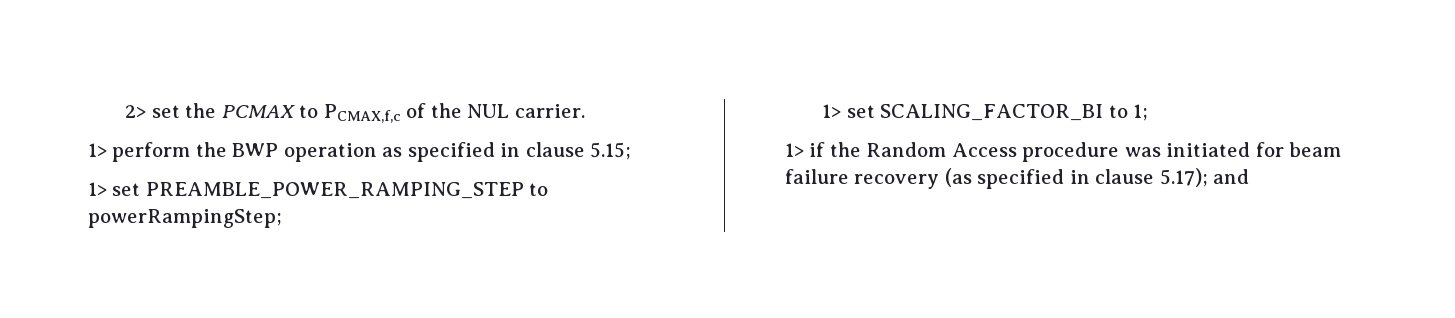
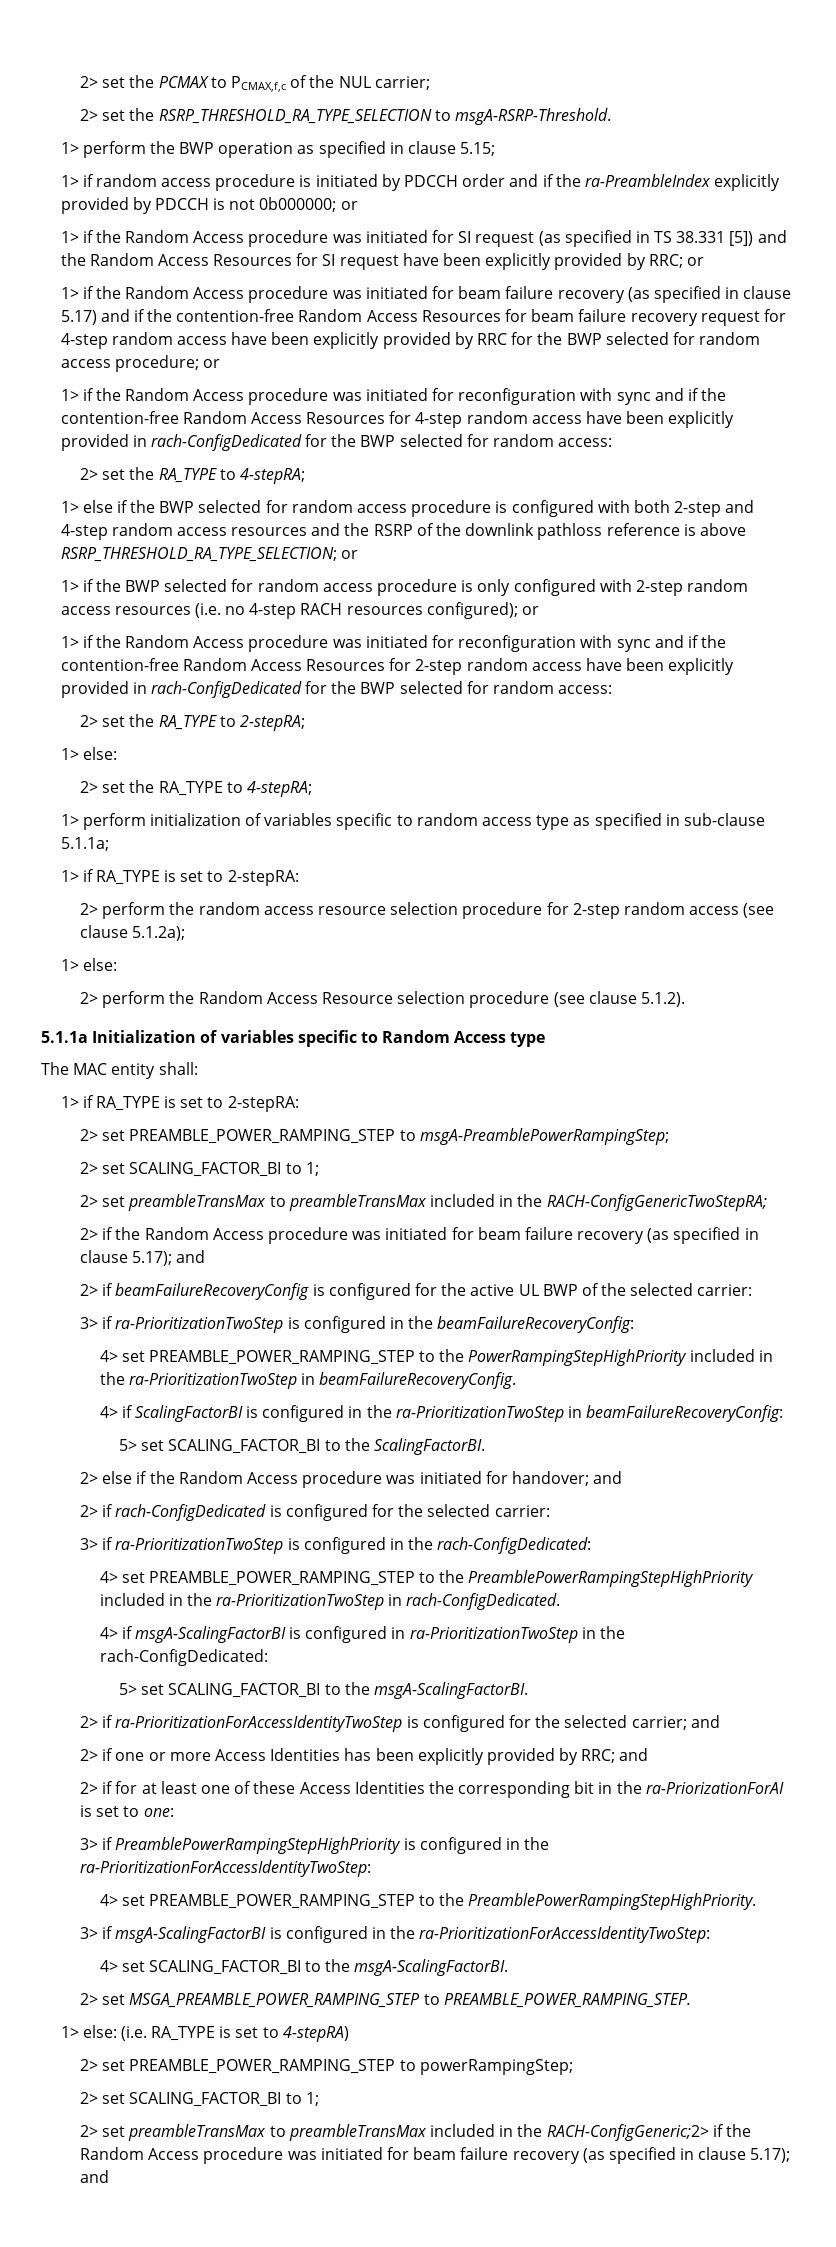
[514,104,585,118] carrier. -> [374,76,430,90] [80,108,611,125] carrier; // 2> set the RSRP_THRESHOLD_RA_TYPE_SELECTION to msgA-RSRP-Threshold.
[112,182,549,199] [87,209,282,228] [822,104,1149,121] set PREAMBLE_POWER_RAMPING_STEP to powerRampingStep; // 1> set SCALING_FACTOR_BI to 1; -> [82,174,781,191] [60,197,358,214] [60,230,787,247] [60,253,704,270] if random access procedure is initiated by PDCCH order and if the ra-PreambleIndex explicitly provided by PDCCH is not 0b000000; or // 1> if the Random Access procedure was initiated for SI request (as specified in TS 38.331 [5]) and the Random Access Resources for SI request have been explicitly provided by RRC; or
(1155, 176) none -> [60,309,786,326] [60,332,761,349] [60,355,220,372] [60,388,727,405] [60,411,735,428] [60,434,613,451] [80,467,305,484] [60,500,755,517] [60,523,746,540] [60,547,358,562] [60,579,749,596] [60,602,539,619] [60,635,727,652] [60,658,735,675] [60,681,613,698] [80,714,305,731] [60,747,117,760] [80,780,312,797] [60,813,765,830] [60,837,109,851] [60,869,299,886] [80,902,775,919] [80,925,186,941] [60,958,117,971] [80,991,685,1008] [41,1030,546,1047] [41,1062,198,1079] [60,1095,299,1112] [80,1128,669,1145] [80,1162,319,1177] [80,1194,767,1211] [80,1227,759,1244] [80,1250,206,1266] [80,1283,753,1300] [80,1316,635,1333] [99,1349,773,1366] [99,1372,517,1389] [99,1405,784,1422] [119,1438,485,1455] [80,1471,623,1488] [80,1504,550,1521] [80,1537,592,1554] [99,1570,755,1587] [99,1593,561,1610] [99,1626,626,1643] [99,1649,268,1666] [119,1682,528,1699] [80,1715,720,1732] [80,1748,649,1765] [80,1781,784,1798] [80,1805,174,1817] [80,1837,550,1854] [80,1860,372,1877] [99,1893,757,1910] [80,1926,711,1943] [99,1959,509,1976] [80,1993,691,2008] [60,2025,349,2042] [80,2059,573,2075] [80,2092,319,2107] [80,2124,751,2141] [80,2147,747,2164] 5.17) and if the contention-free Random Access Resources for beam failure recovery request for 4-step random access have been explicitly provided by RRC for the BWP selected for random access procedure; or // 1> if the Random Access procedure was initiated for reconfiguration with sync and if the contention-free Random Access Resources for 4-step random access have been explicitly provided in rach-ConfigDedicated for the BWP selected for random access: // 2> set the RA_TYPE to 4-stepRA; // 1> else if the BWP selected for random access procedure is configured with both 2-step and 4-step random access resources and the RSRP of the downlink pathloss reference is above RSRP_THRESHOLD_RA_TYPE_SELECTION; or // 1> if the BWP selected for random access procedure is only configured with 2-step random access resources (i.e. no 4-step RACH resources configured); or // 1> if the Random Access procedure was initiated for reconfiguration with sync and if the contention-free Random Access Resources for 2-step random access have been explicitly provided in rach-ConfigDedicated for the BWP selected for random access: // 2> set the RA_TYPE to 2-stepRA; // 1> else: // 2> set the RA_TYPE to 4-stepRA; // 1> perform initialization of variables specific to random access type as specified in sub-clause 5.1.1a; // 1> if RA_TYPE is set to 2-stepRA: // 2> perform the random access resource selection procedure for 2-step random access (see clause 5.1.2a); // 1> else: // 2> perform the Random Access Resource selection procedure (see clause 5.1.2). // 5.1.1a Initialization of variables specific to Random Access type // The MAC entity shall: // 1> if RA_TYPE is set to 2-stepRA: // 2> set PREAMBLE_POWER_RAMPING_STEP to msgA-PreamblePowerRampingStep; // 2> set SCALING_FACTOR_BI to 1; // 2> set preambleTransMax to preambleTransMax included in the RACH-ConfigGenericTwoStepRA; // 2> if the Random Access procedure was initiated for beam failure recovery (as specified in clause 5.17); and // 2> if beamFailureRecoveryConfig is configured for the active UL BWP of the selected carrier: // 3> if ra-PrioritizationTwoStep is configured in the beamFailureRecoveryConfig: // 4> set PREAMBLE_POWER_RAMPING_STEP to the PowerRampingStepHighPriority included in the ra-PrioritizationTwoStep in beamFailureRecoveryConfig. // 4> if ScalingFactorBI is configured in the ra-PrioritizationTwoStep in beamFailureRecoveryConfig: // 5> set SCALING_FACTOR_BI to the ScalingFactorBI. // 2> else if the Random Access procedure was initiated for handover; and // 2> if rach-ConfigDedicated is configured for the selected carrier: // 3> if ra-PrioritizationTwoStep is configured in the rach-ConfigDedicated: // 4> set PREAMBLE_POWER_RAMPING_STEP to the PreamblePowerRampingStepHighPriority included in the ra-PrioritizationTwoStep in rach-ConfigDedicated. // 4> if msgA-ScalingFactorBI is configured in ra-PrioritizationTwoStep in the rach-ConfigDedicated: // 5> set SCALING_FACTOR_BI to the msgA-ScalingFactorBI. // 2> if ra-PrioritizationForAccessIdentityTwoStep is configured for the selected carrier; and // 2> if one or more Access Identities has been explicitly provided by RRC; and // 2> if for at least one of these Access Identities the corresponding bit in the ra-PriorizationForAI is set to one: // 3> if PreamblePowerRampingStepHighPriority is configured in the ra-PrioritizationForAccessIdentityTwoStep: // 4> set PREAMBLE_POWER_RAMPING_STEP to the PreamblePowerRampingStepHighPriority. // 3> if msgA-ScalingFactorBI is configured in the ra-PrioritizationForAccessIdentityTwoStep: // 4> set SCALING_FACTOR_BI to the msgA-ScalingFactorBI. // 2> set MSGA_PREAMBLE_POWER_RAMPING_STEP to PREAMBLE_POWER_RAMPING_STEP. // 1> else: (i.e. RA_TYPE is set to 4-stepRA) // 2> set PREAMBLE_POWER_RAMPING_STEP to powerRampingStep; // 2> set SCALING_FACTOR_BI to 1; // 2> set preambleTransMax to preambleTransMax included in the RACH-ConfigGeneric;2> if the Random Access procedure was initiated for beam failure recovery (as specified in clause

